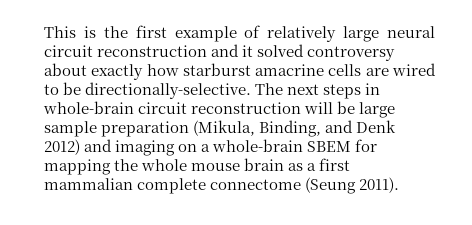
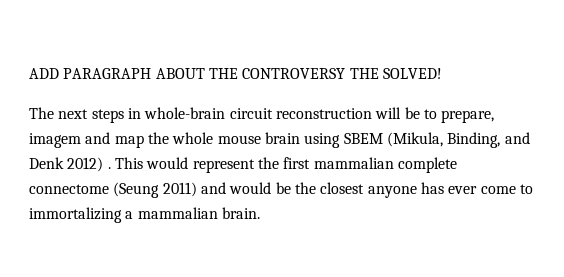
[44,25,435,42] [44,44,396,61] [44,63,436,80] [44,82,252,99] This is the first example of relatively large neural circuit reconstruction and it solved controversy about exactly how starburst amacrine cells are wired to be directionally-selective. -> [29,68,442,79] ADD PARAGRAPH ABOUT THE CONTROVERSY THE SOLVED! //
[359,102,396,118] [44,121,190,137] large sample preparation -> [423,109,495,123] [29,132,383,148] to prepare, imagem and map the whole mouse brain using SBEM
[84,139,378,156] [44,158,317,175] and imaging on a whole-brain SBEM for mapping the whole mouse brain as a -> [107,157,279,173] . This would represent the
[359,177,400,193] 2011). -> [162,182,533,198] [29,207,260,223] 2011) and would be the closest anyone has ever come to immortalizing a mammalian brain.

